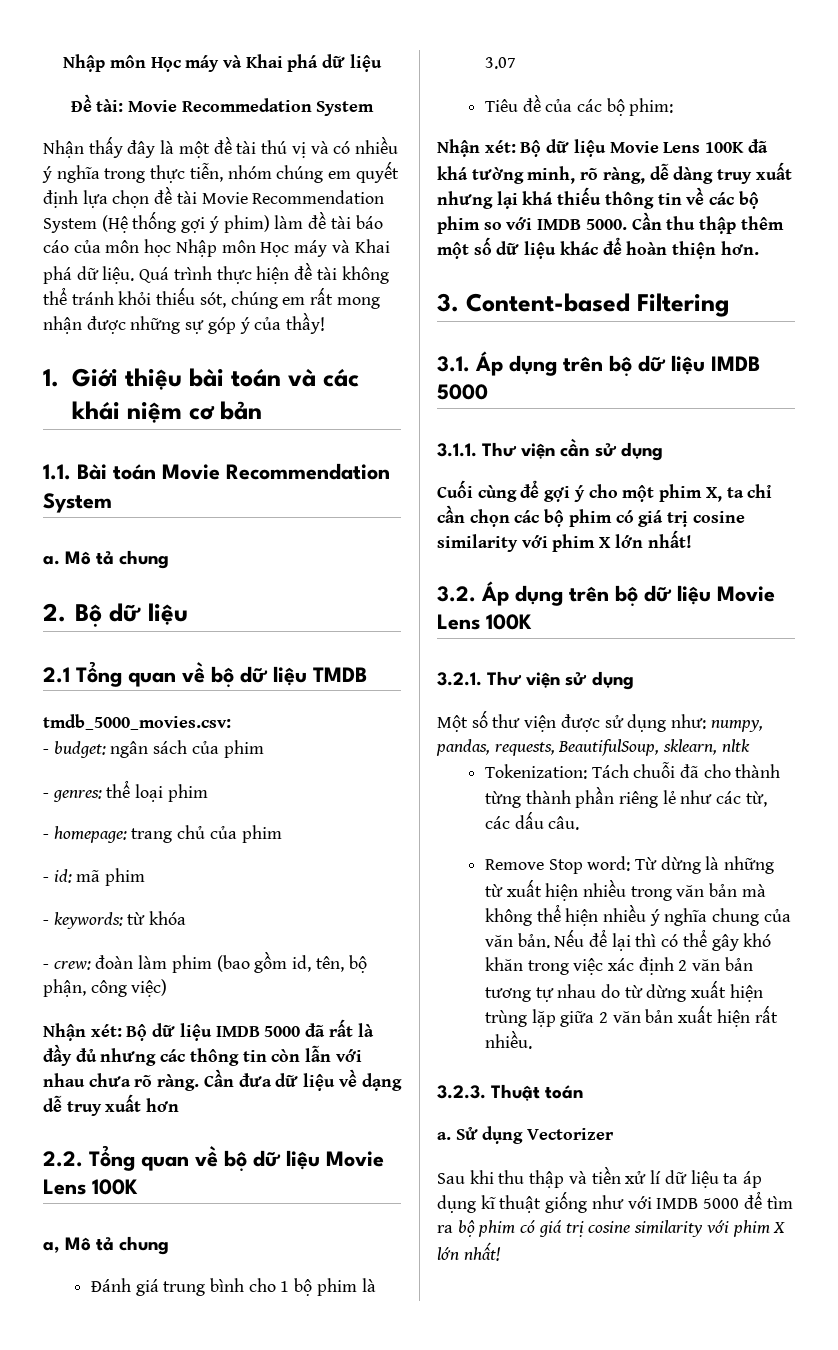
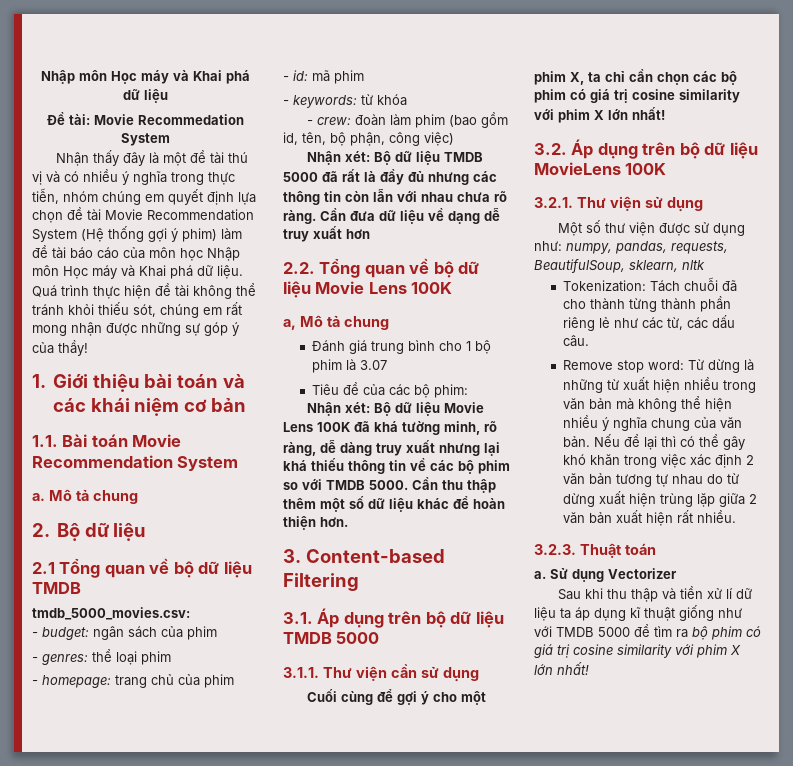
[215,1026,260,1037] IMDB -> [443,152,483,162] TMDB
[537,219,582,230] IMDB -> [326,480,365,490] TMDB
[711,356,760,371] IMDB -> [283,632,332,644] TMDB
[717,586,775,602] [437,614,480,630] Movie Lens -> [534,162,621,175] MovieLens
[548,859,583,874] Stop -> [617,360,645,373] stop
[656,1198,699,1209] IMDB -> [556,627,594,637] TMDB

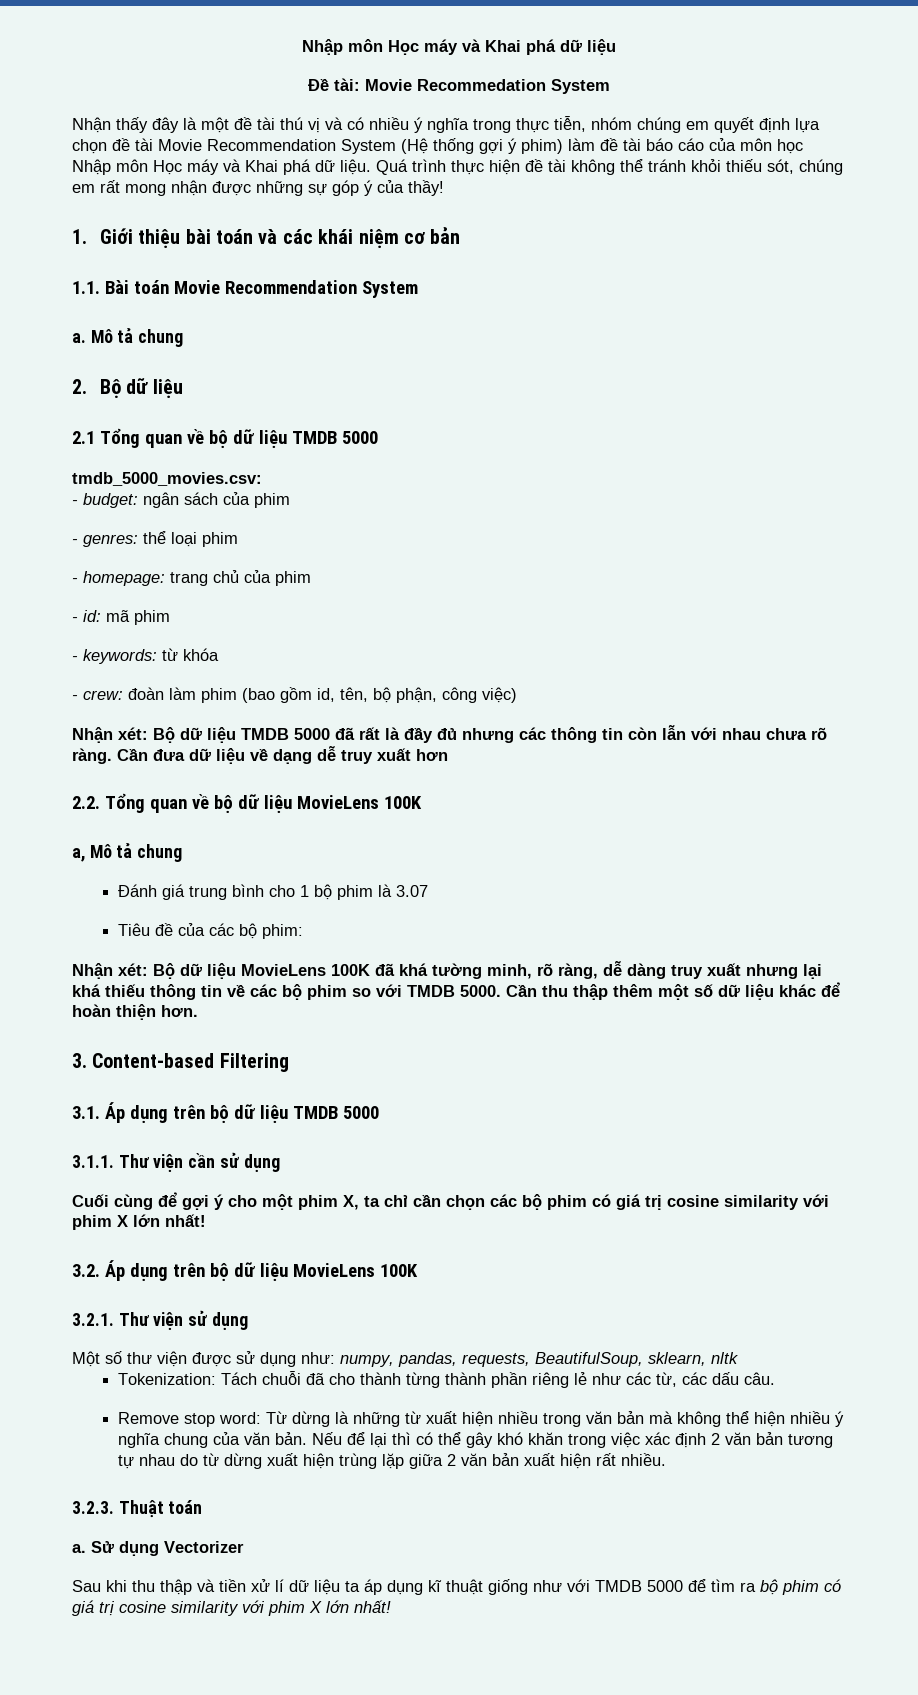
(81, 588) none -> [341,431,378,444] 5000
[315,281,407,294] Movie Lens -> [296,795,379,809] MovieLens
[443,402,484,413] [283,422,313,432] Movie Lens -> [241,964,326,976] MovieLens

